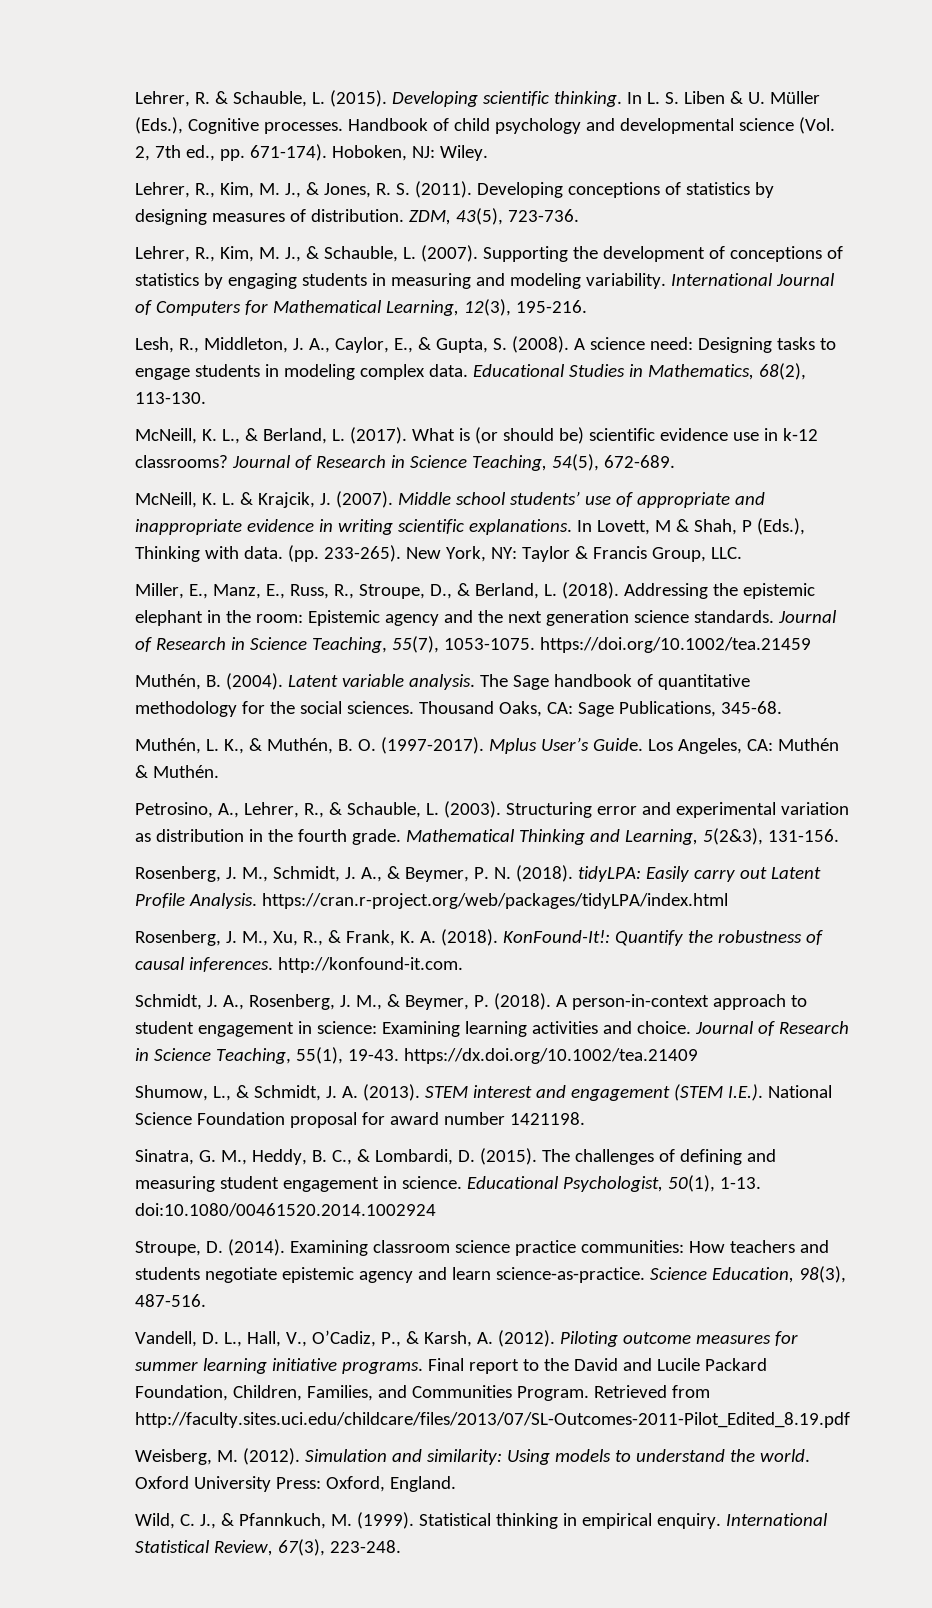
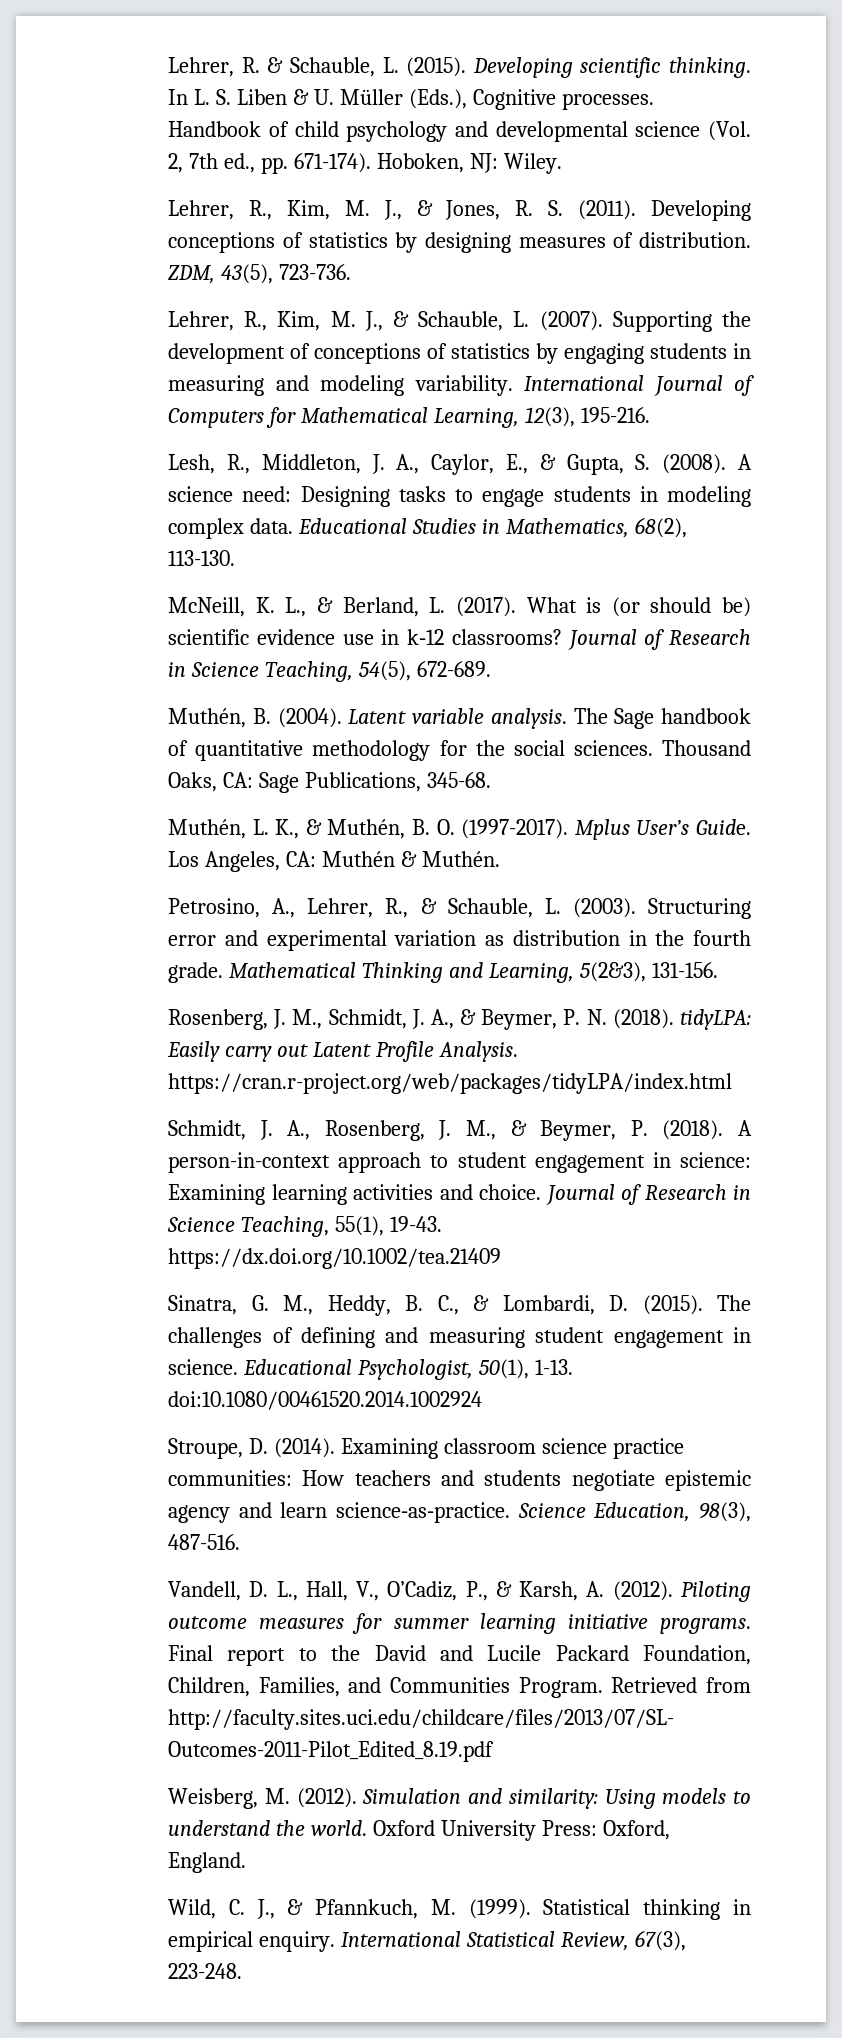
[135,491,766,508] [135,518,806,535] [135,545,743,562] [135,582,816,599] [135,610,838,626] [135,636,812,653] // McNeill, K. L. & Krajcik, J. (2007). Middle school students’ use of appropriate and inappropriate evidence in writing scientific explanations. In Lovett, M & Shah, P (Eds.), Thinking with data. (pp. 233-265). New York, NY: Taylor & Francis Group, LLC. // Miller, E., Manz, E., Russ, R., Stroupe, D., & Berland, L. (2018). Addressing the epistemic elephant in the room: Epistemic agency and the next generation science standards. Journal of Research in Science Teaching, 55(7), 1053-1075. https://doi.org/10.1002/tea.21459 -> (491, 669) none
[135,929,824,946] [135,957,464,973] // Rosenberg, J. M., Xu, R., & Frank, K. A. (2018). KonFound-It!: Quantify the robustness of causal inferences. http://konfound-it.com. -> (733, 1083) none
[135,1084,833,1101] [135,1112,586,1128] // Shumow, L., & Schmidt, J. A. (2013). STEM interest and engagement (STEM I.E.). National Science Foundation proposal for award number 1421198. -> (502, 1258) none

